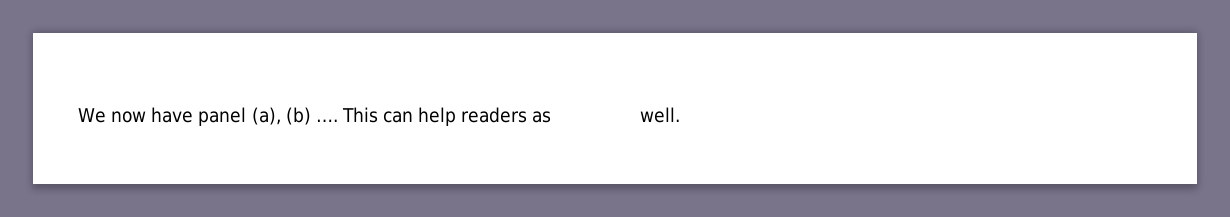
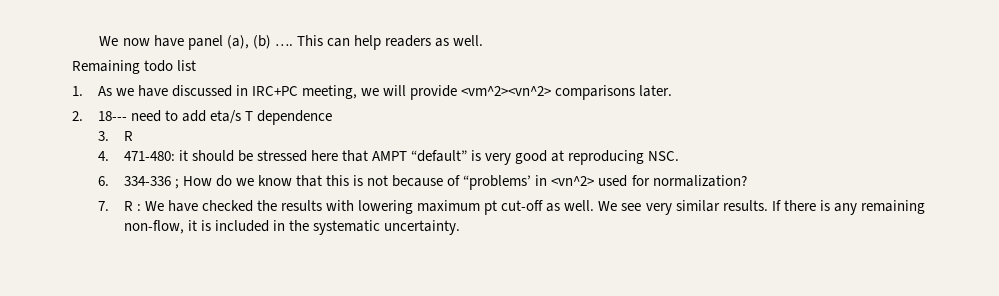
(680, 115) none -> [72,60,197,74] [72,85,673,100] [72,110,333,125] [97,131,133,141] [97,150,680,165] [97,175,747,190] [97,200,925,215] [123,220,461,235] // Remaining todo list // 1. As we have discussed in IRC+PC meeting, we will provide <vm^2><vn^2> comparisons later. // 2. 18--- need to add eta/s T dependence // 3. R // 4. 471-480: it should be stressed here that AMPT “default” is very good at reproducing NSC. // 6. 334-336 ; How do we know that this is not because of “problems’ in <vn^2> used for normalization? // 7. R : We have checked the results with lowering maximum pt cut-off as well. We see very similar results. If there is any remaining non-flow, it is included in the systematic uncertainty.

